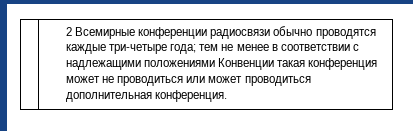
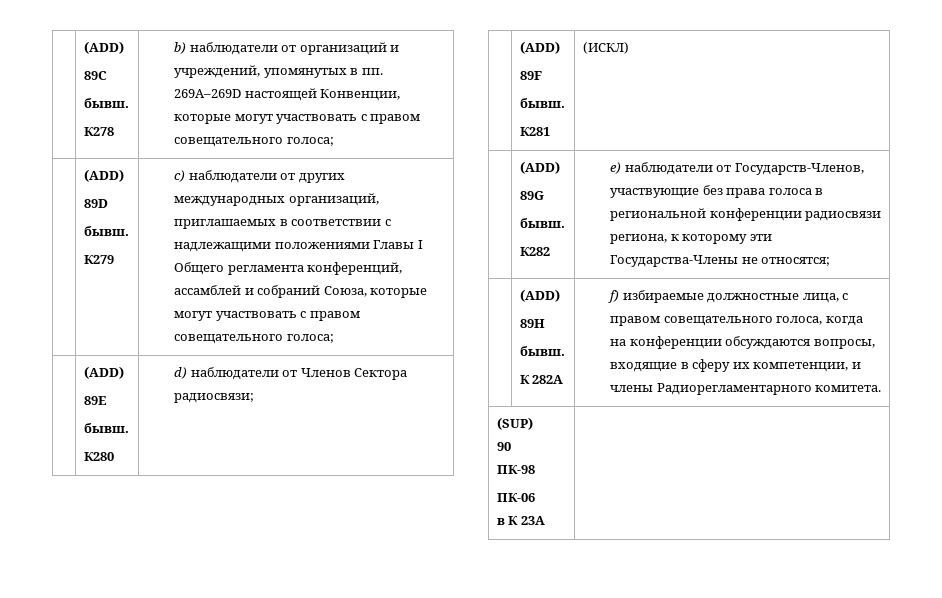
[66,26,376,39] [66,44,269,54] | 2 Всемирные конференции радиосвязи обычно проводятся каждые три-четыре года; тем не менее -> [83,41,124,54] [83,71,107,80] [83,98,129,108] [83,127,114,136] [174,42,400,55] [174,65,383,78] [174,88,401,101] [174,114,421,124] [174,137,334,147] [83,169,124,182] [83,199,108,208] [83,226,129,236] [83,255,114,264] [174,170,345,183] [174,193,379,206] [174,219,277,229] | (ADD) // 89C // бывш. // К278 | b) наблюдатели от организаций и учреждений, упомянутых в пп. 269А–269D настоящей Конвенции, которые могут участвовать с правом совещательного голоса; // | (ADD) // 89D // бывш. // К279 | c) наблюдатели от других международных организаций, приглашаемых
[218,58,378,70] [66,76,311,86] [66,90,228,102] Конвенции такая конференция может не проводиться или может проводиться дополнительная конференция. -> [373,240,423,249] [174,262,403,275] [174,285,428,298] [174,311,360,321] [174,334,334,344] [83,366,124,379] [83,396,107,405] [83,423,129,433] [83,452,114,461] [174,367,408,380] [174,393,255,403] [519,41,560,54] [519,71,542,80] [519,98,565,108] [519,127,550,136] [582,42,629,54] [519,161,560,174] [519,191,544,200] [519,218,565,228] [519,247,550,256] [610,162,864,175] [610,185,824,198] [610,208,882,221] [610,234,772,244] [610,255,831,267] [519,289,560,302] [519,319,545,328] [519,346,565,356] [519,375,564,384] [608,290,849,303] [610,316,863,326] [610,336,875,349] [610,359,861,372] [610,383,882,395] [496,417,533,430] [496,442,511,451] [496,465,535,474] [496,493,535,502] [496,516,545,525] Главы I Общего регламента конференций, ассамблей и собраний Союза, которые могут участвовать с правом совещательного голоса; // | (ADD) // 89E // бывш. // К280 | d) наблюдатели от Членов Сектора радиосвязи; // | (ADD) // 89F // бывш. // К281 | (ИСКЛ) // | (ADD) // 89G // бывш. // К282 | е) наблюдатели от Государств-Членов, участвующие без права голоса в региональной конференции радиосвязи региона, к которому эти Государства-Члены не относятся; // | (ADD) // 89H // бывш. // К 282A | f) избираемые должностные лица, с правом совещательного голоса, когда на конференции обсуждаются вопросы, входящие в сферу их компетенции, и члены Радиорегламентарного комитета. // (SUP) // 90 // ПК-98 // ПК-06 // в К 23A |

